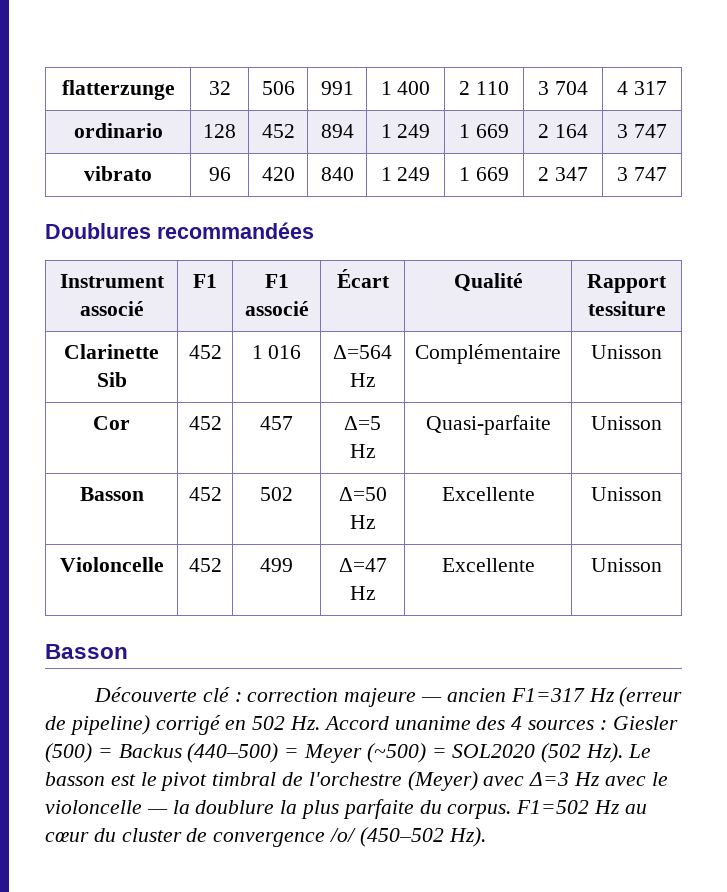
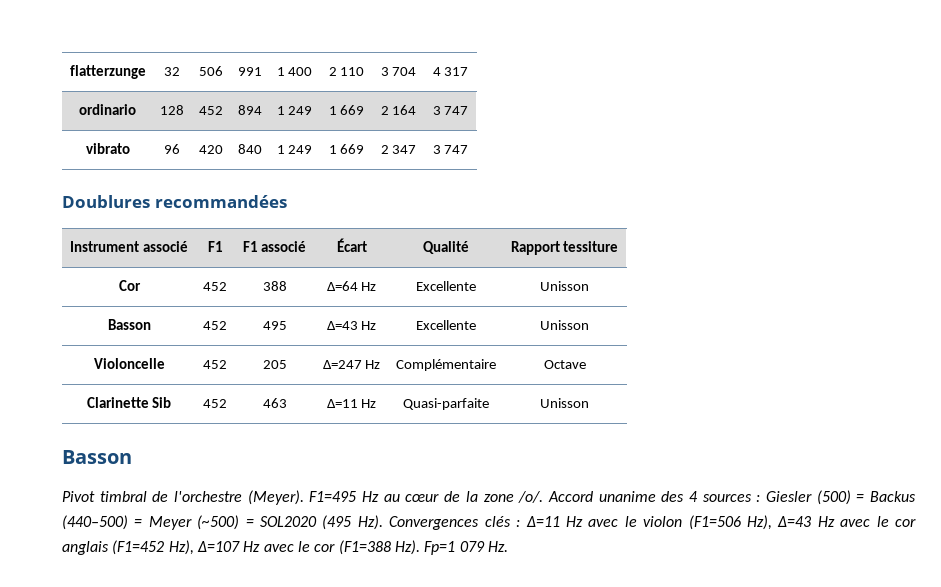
[64,344,159,359] [96,372,127,387] [188,345,222,359] [251,345,302,359] [333,345,392,359] [349,373,376,387] [415,344,561,364] [591,345,662,359] // Clarinette Sib | 452 | 1 016 | Δ=564 Hz | Complémentaire | Unisson -> (619, 246) none
[260,416,293,430] [344,416,381,430] [349,444,376,458] [425,415,551,435] 457 | Δ=5 Hz | Quasi-parfaite -> [262,281,287,291] [326,281,377,291] [415,281,476,291] 388 | Δ=64 Hz | Excellente
[260,487,293,501] [338,487,387,501] 502 | Δ=50 -> [262,321,287,330] [326,321,358,330] 495 | Δ=43
[260,558,293,572] [338,558,387,572] [349,586,376,600] [441,558,535,572] [591,558,662,572] [45,644,128,659] [94,687,683,707] [45,715,321,735] 499 | Δ=47 Hz | Excellente | Unisson // Basson // Découverte clé : correction majeure — ancien F1=317 Hz (erreur de pipeline) corrigé en 502 Hz. -> [262,360,287,369] [322,360,381,369] [395,359,496,371] [543,360,586,369] [86,397,172,408] [203,399,227,408] [262,398,287,408] [326,399,377,408] [402,398,489,410] [540,398,589,408] [62,450,132,464] [62,490,544,505] 205 | Δ=247 Hz | Complémentaire | Octave // Clarinette Sib | 452 | 463 | Δ=11 Hz | Quasi-parfaite | Unisson // Basson // Pivot timbral de l'orchestre (Meyer). F1=495 Hz au cœur de la zone /o/.
[541,743,651,763] [45,771,668,791] [45,799,647,819] [45,827,486,847] (502 Hz). Le basson est le pivot timbral de l'orchestre (Meyer) avec Δ=3 Hz avec le violoncelle — la doublure la plus parfaite du corpus. F1=502 Hz au cœur du cluster de convergence /o/ (450–502 Hz). -> [322,515,916,530] [62,540,508,555] (495 Hz). Convergences clés : Δ=11 Hz avec le violon (F1=506 Hz), Δ=43 Hz avec le cor anglais (F1=452 Hz), Δ=107 Hz avec le cor (F1=388 Hz). Fp=1 079 Hz.

